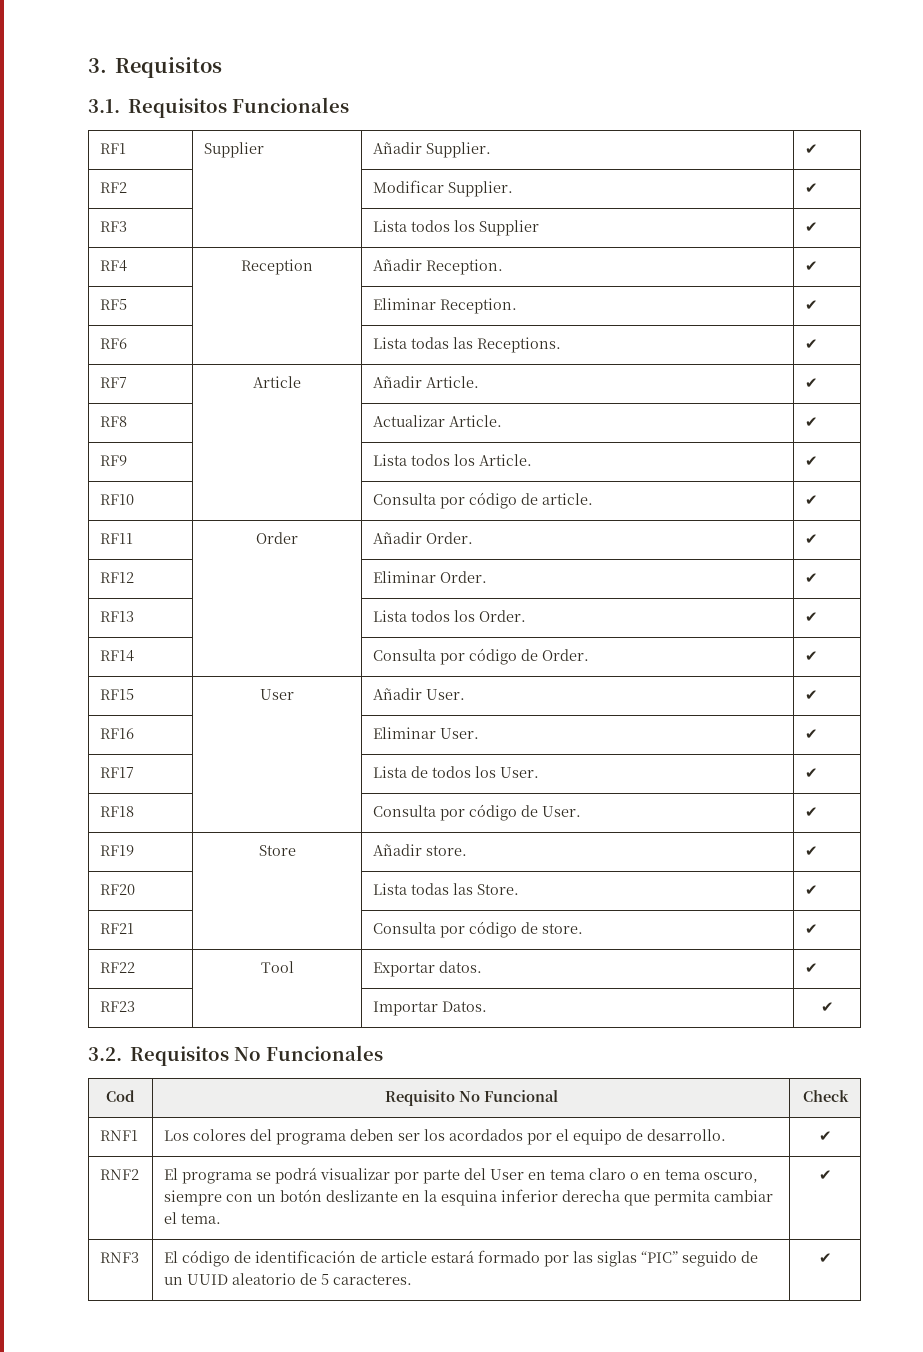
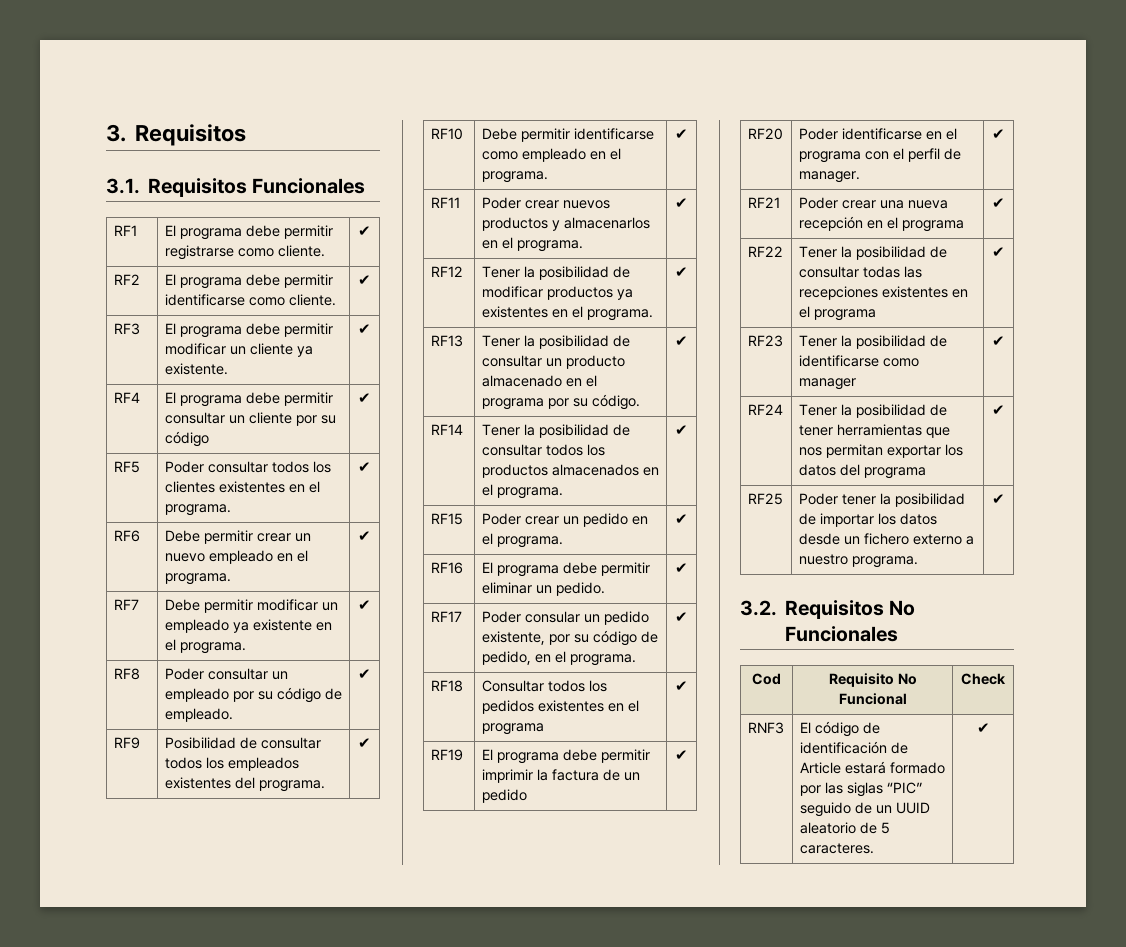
[204,142,265,158] [373,142,492,158] [805,144,819,154] [100,182,128,193] [373,180,514,197] [805,183,819,193] [100,221,128,232] [373,220,540,236] [805,222,819,232] [100,260,128,272] [241,259,313,275] [373,259,504,275] [805,261,819,271] [100,299,128,310] [373,298,518,314] [805,300,819,310] [100,338,128,349] [373,337,562,353] [805,339,819,349] [100,377,128,388] [253,376,301,388] [373,376,480,388] [805,378,819,388] [100,416,128,427] [373,415,503,427] [805,417,819,427] [100,455,128,466] [373,454,533,466] [805,456,819,466] [100,494,135,505] [373,492,594,509] [805,495,819,505] [100,533,134,544] [256,532,298,544] [373,532,474,544] [805,534,819,544] [100,572,135,583] [373,571,488,583] [805,573,819,583] [100,611,135,622] [373,610,527,622] [805,612,819,622] [100,650,135,662] [373,648,590,665] [805,651,819,661] [100,689,135,700] [260,689,294,700] [373,688,466,700] [805,690,819,700] [100,728,135,739] [373,727,480,739] [805,729,819,739] [100,767,135,778] [373,766,540,778] [805,768,819,778] [100,806,135,817] [373,804,582,821] [805,807,819,817] [100,845,135,856] [258,845,296,856] [373,844,468,856] [805,846,819,856] [100,884,136,895] [373,883,520,895] [805,885,819,895] [100,923,135,934] [373,921,584,938] [805,924,819,934] [100,962,136,973] [260,961,294,973] [373,961,483,977] [805,963,819,973] [100,1001,136,1012] [373,1001,488,1016] Supplier | Añadir Supplier. | ✔ // RF2 | | Modificar Supplier. | ✔ // RF3 | | Lista todos los Supplier | ✔ // RF4 | Reception | Añadir Reception. | ✔ // RF5 | | Eliminar Reception. | ✔ // RF6 | | Lista todas las Receptions. | ✔ // RF7 | Article | Añadir Article. | ✔ // RF8 | | Actualizar Article. | ✔ // RF9 | | Lista todos los Article. | ✔ // RF10 | | Consulta por código de article. | ✔ // RF11 | Order | Añadir Order. | ✔ // RF12 | | Eliminar Order. | ✔ // RF13 | | Lista todos los Order. | ✔ // RF14 | | Consulta por código de Order. | ✔ // RF15 | User | Añadir User. | ✔ // RF16 | | Eliminar User. | ✔ // RF17 | | Lista de todos los User. | ✔ // RF18 | | Consulta por código de User. | ✔ // RF19 | Store | Añadir store. | ✔ // RF20 | | Lista todas las Store. | ✔ // RF21 | | Consulta por código de store. | ✔ // RF22 | Tool | Exportar datos. | ✔ // RF23 | | Importar Datos. -> [164,225,333,240] [164,245,325,260] [358,226,371,236] [113,274,140,285] [164,274,333,289] [164,294,336,306] [358,275,371,285] [113,323,140,335] [164,323,333,338] [164,343,313,357] [164,363,228,375] [358,324,371,334] [113,392,140,403] [164,392,333,407] [164,412,336,426] [164,431,209,447] [358,393,371,403] [113,461,140,473] [164,461,331,473] [164,481,320,493] [164,504,231,516] [358,462,371,472] [113,530,140,542] [164,530,311,544] [164,550,308,564] [164,573,231,585] [358,531,371,541] [113,599,139,610] [164,599,338,613] [164,619,332,633] [164,639,246,654] [358,600,371,610] [113,668,140,680] [164,668,288,680] [164,687,342,703] [164,708,233,722] [358,669,371,679] [113,737,140,749] [164,737,321,749] [164,757,299,771] [164,777,325,792] [358,738,371,748] [430,128,463,140] [481,128,654,142] [481,148,621,162] [481,171,548,183] [675,129,688,139] [430,197,460,208] [481,197,610,209] [481,217,650,231] [481,237,583,252] [675,198,688,208] [430,266,463,277] [481,266,630,280] [481,286,633,300] [481,306,653,321] [675,267,688,277] [430,335,463,347] [481,335,630,349] [481,355,625,369] [481,375,597,387] [481,394,640,410] [675,336,688,346] [430,424,463,435] [481,424,630,438] [481,444,605,456] [481,464,659,478] [481,484,563,499] [675,425,688,435] [430,513,463,525] [481,513,648,527] [481,533,563,548] [675,514,688,524] [430,562,463,574] [481,562,650,577] [481,582,605,596] [675,563,688,573] [430,611,462,622] [481,611,649,625] [481,630,658,646] [481,651,636,666] [675,612,688,622] [430,680,463,692] [481,680,607,692] [481,700,639,714] [481,723,544,735] [675,681,688,691] [430,749,463,761] [481,749,650,764] [481,769,640,783] [481,789,527,803] [675,750,688,760] [747,128,783,140] [798,128,957,140] [798,148,961,163] [798,171,860,183] [992,129,1005,139] [747,197,780,208] [798,197,948,209] [798,216,964,232] [992,198,1005,208] [747,246,783,257] [798,246,947,260] [798,266,922,278] [798,286,968,300] [798,306,876,321] [992,247,1005,257] [747,335,783,347] [798,335,947,349] [798,355,919,367] [798,378,856,390] [992,336,1005,346] [747,404,783,415] [798,404,947,418] [798,424,950,438] [798,444,963,458] [798,464,926,479] [992,405,1005,415] [747,493,783,505] [798,493,965,507] [798,513,937,527] [798,533,974,545] [798,554,918,568] El programa debe permitir registrarse como cliente. | ✔ // RF2 | El programa debe permitir identificarse como cliente. | ✔ // RF3 | El programa debe permitir modificar un cliente ya existente. | ✔ // RF4 | El programa debe permitir consultar un cliente por su código | ✔ // RF5 | Poder consultar todos los clientes existentes en el programa. | ✔ // RF6 | Debe permitir crear un nuevo empleado en el programa. | ✔ // RF7 | Debe permitir modificar un empleado ya existente en el programa. | ✔ // RF8 | Poder consultar un empleado por su código de empleado. | ✔ // RF9 | Posibilidad de consultar todos los empleados existentes del programa. | ✔ // RF10 | Debe permitir identificarse como empleado en el programa. | ✔ // RF11 | Poder crear nuevos productos y almacenarlos en el programa. | ✔ // RF12 | Tener la posibilidad de modificar productos ya existentes en el programa. | ✔ // RF13 | Tener la posibilidad de consultar un producto almacenado en el programa por su código. | ✔ // RF14 | Tener la posibilidad de consultar todos los productos almacenados en el programa. | ✔ // RF15 | Poder crear un pedido en el programa. | ✔ // RF16 | El programa debe permitir eliminar un pedido. | ✔ // RF17 | Poder consular un pedido existente, por su código de pedido, en el programa. | ✔ // RF18 | Consultar todos los pedidos existentes en el programa | ✔ // RF19 | El programa debe permitir imprimir la factura de un pedido | ✔ // RF20 | Poder identificarse en el programa con el perfil de manager. | ✔ // RF21 | Poder crear una nueva recepción en el programa | ✔ // RF22 | Tener la posibilidad de consultar todas las recepciones existentes en el programa | ✔ // RF23 | Tener la posibilidad de identificarse como manager | ✔ // RF24 | Tener la posibilidad de tener herramientas que nos permitan exportar los datos del programa | ✔ // RF25 | Poder tener la posibilidad de importar los datos desde un fichero externo a nuestro programa.
[100,1130,139,1141] [164,1129,727,1145] [818,1131,832,1141] [100,1169,140,1180] [164,1167,759,1184] [164,1189,774,1206] [164,1212,222,1224] [818,1170,832,1180] // RNF1 | Los colores del programa deben ser los acordados por el equipo de desarrollo. | ✔ // RNF2 | El programa se podrá visualizar por parte del User en tema claro o en tema oscuro, siempre con un botón deslizante en la esquina inferior derecha que permita cambiar el tema. | ✔ -> (1006, 679) none
[381,1251,428,1263] article -> [799,762,841,774] Article

